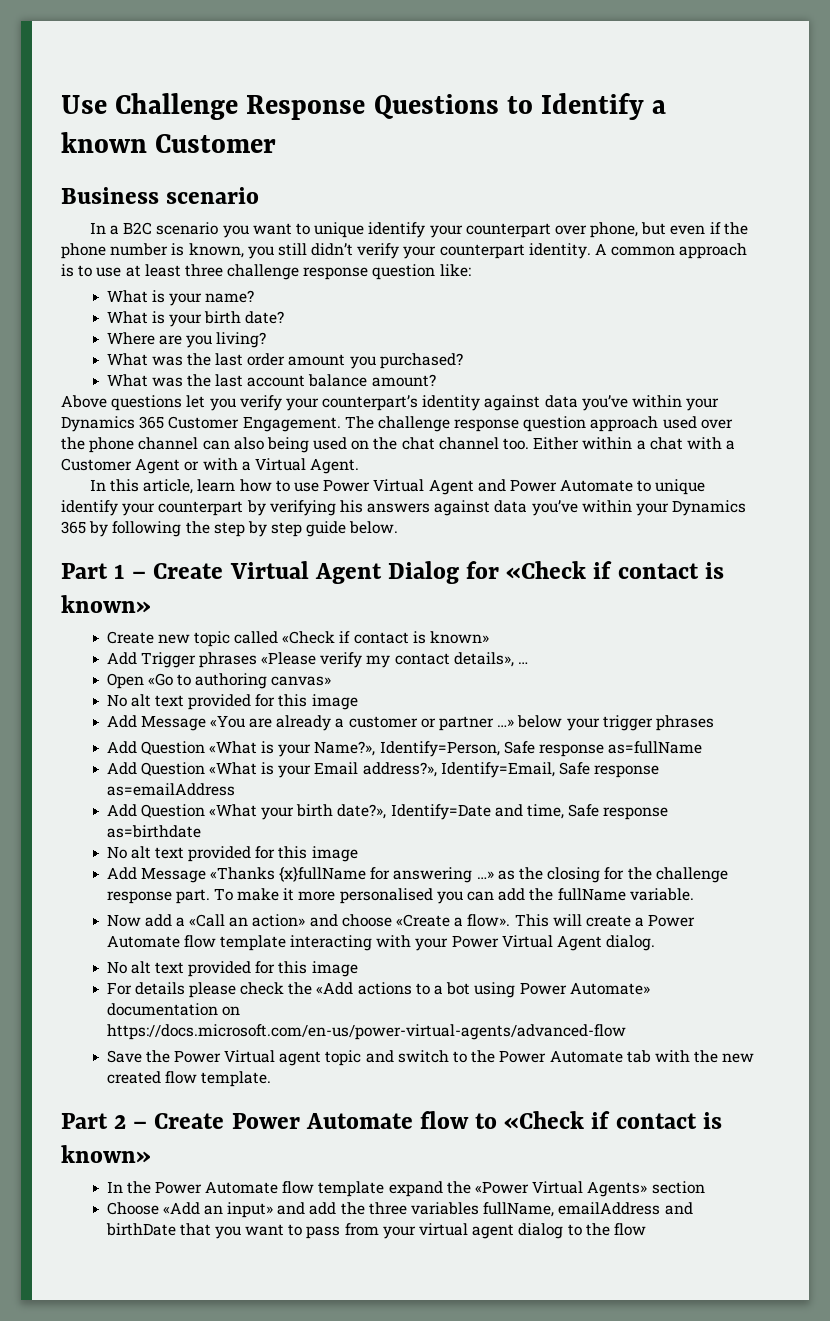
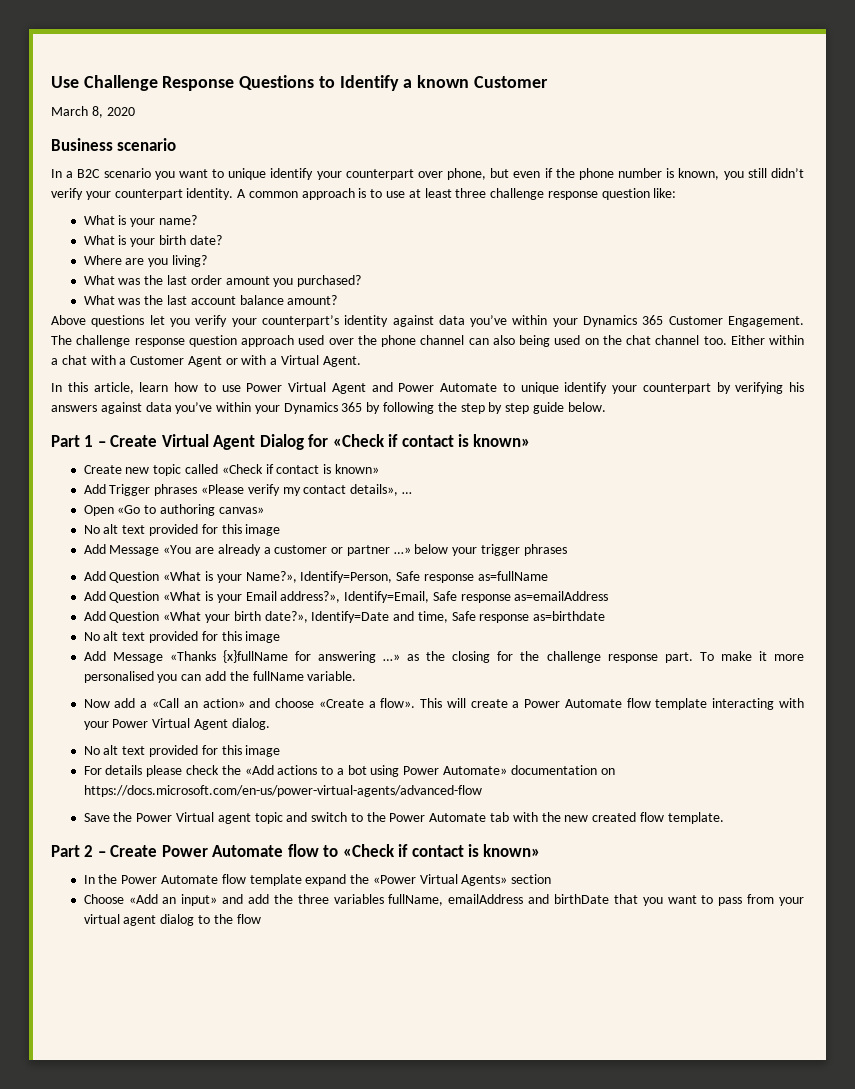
(277, 143) none -> [51,106,135,118] // March 8, 2020

